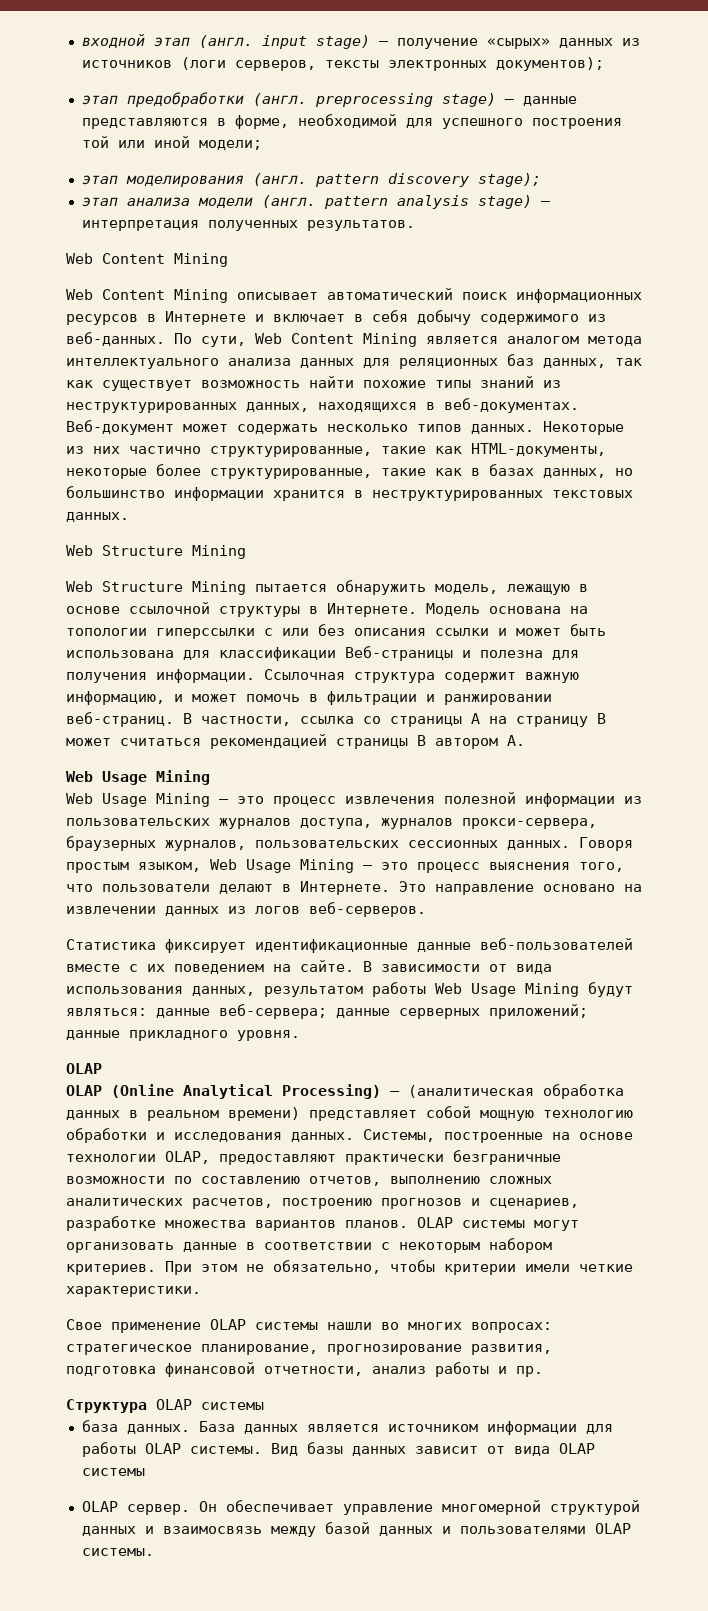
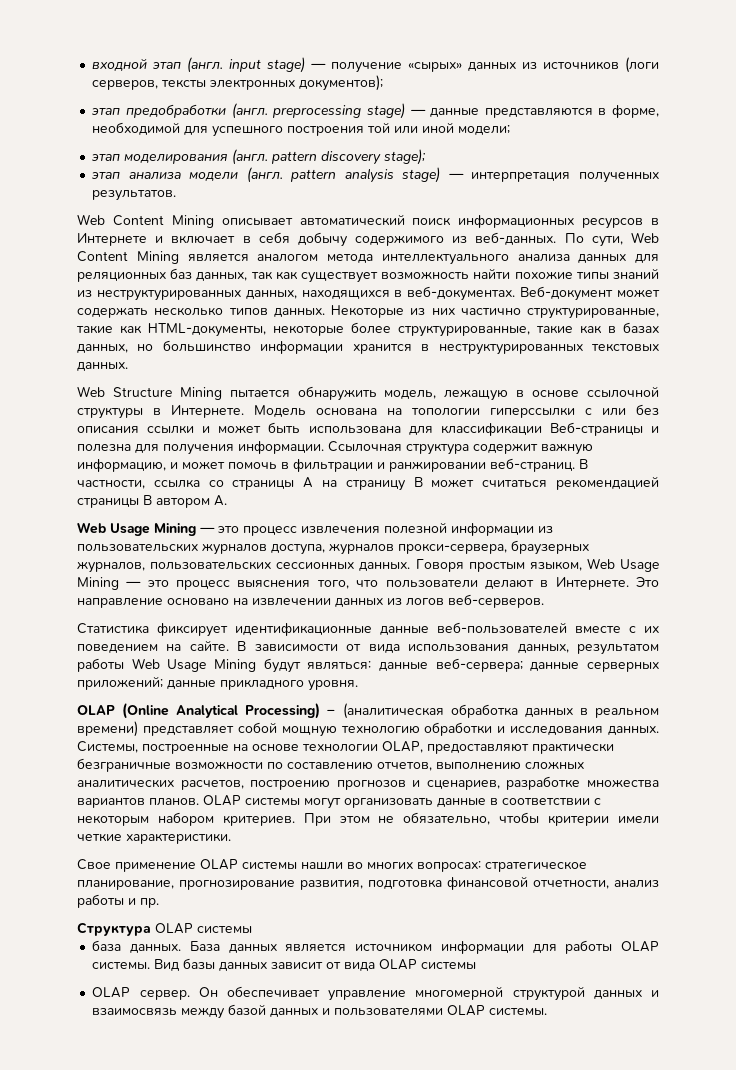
[66,289,228,303] // Web Content Mining -> (214, 221) none
[66,581,246,595] // Web Structure Mining -> (222, 393) none
[66,793,210,807] // Web Usage Mining -> (196, 529) none
[66,1085,102,1096] // OLAP -> (115, 710) none

